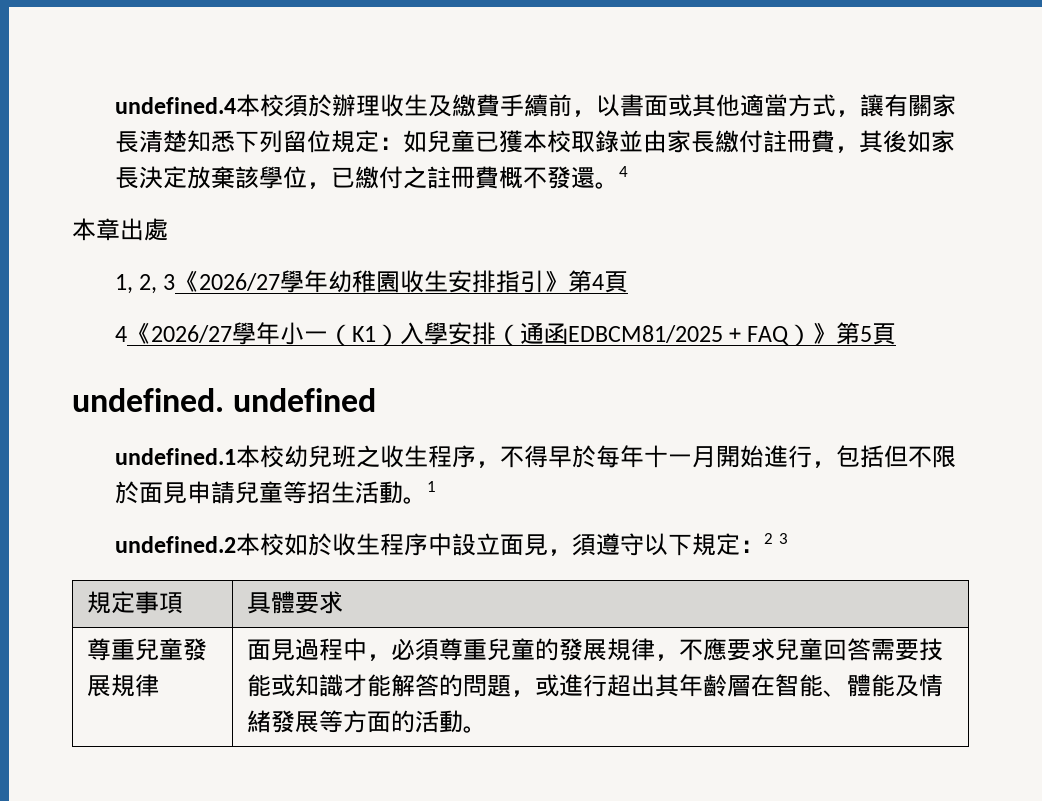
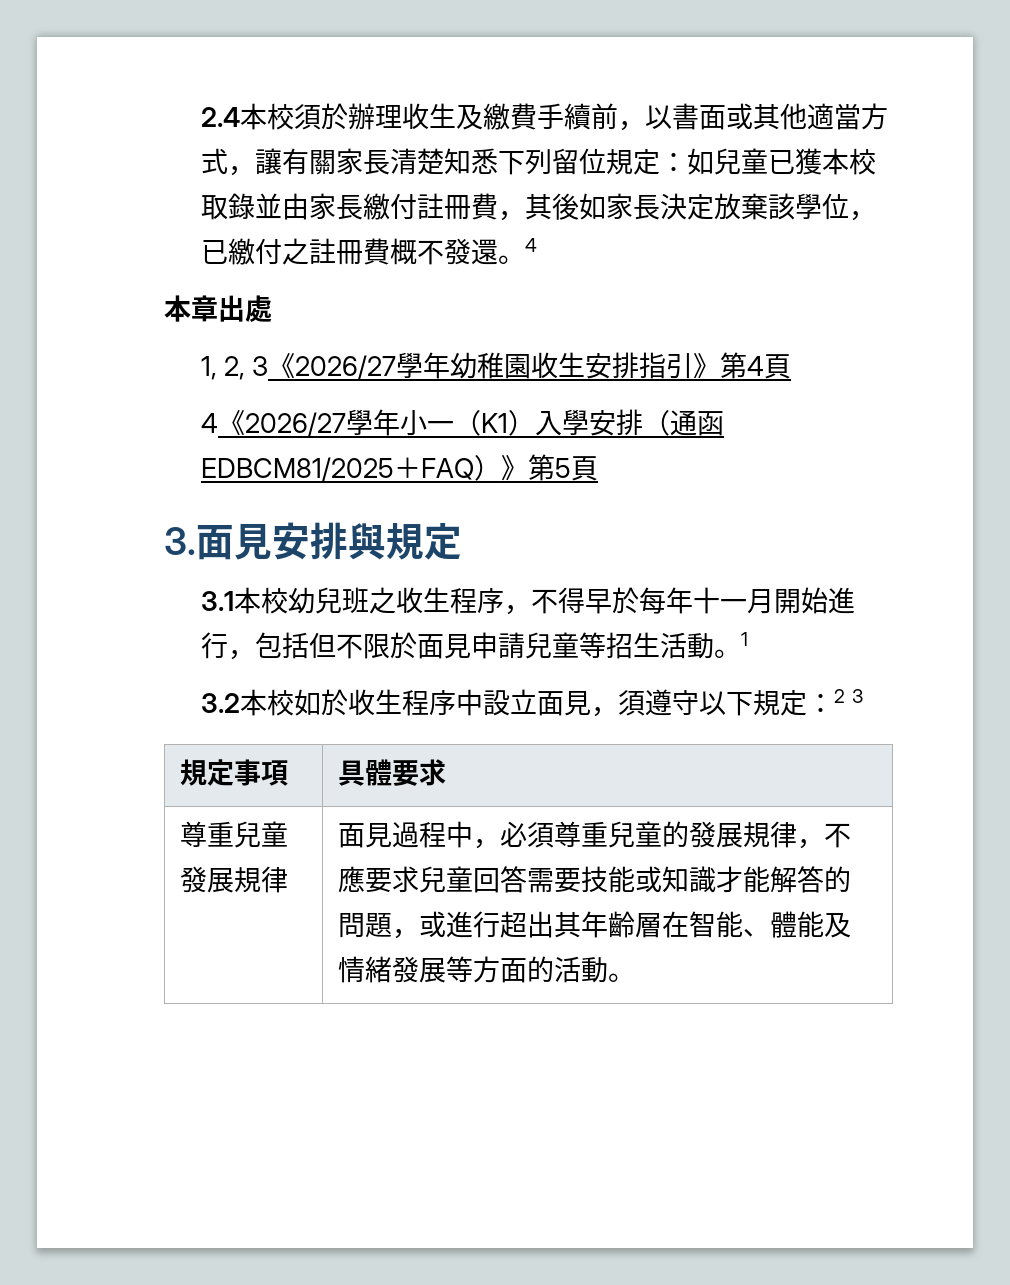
[114,97,236,114] undefined.4 -> [200,107,240,127] 2.4
[72,388,377,412] [114,448,236,465] undefined. undefined // undefined.1 -> [164,522,462,560] [200,591,234,611] 3.面見安排與規定 // 3.1
[114,536,236,553] undefined.2 -> [200,693,240,713] 3.2

